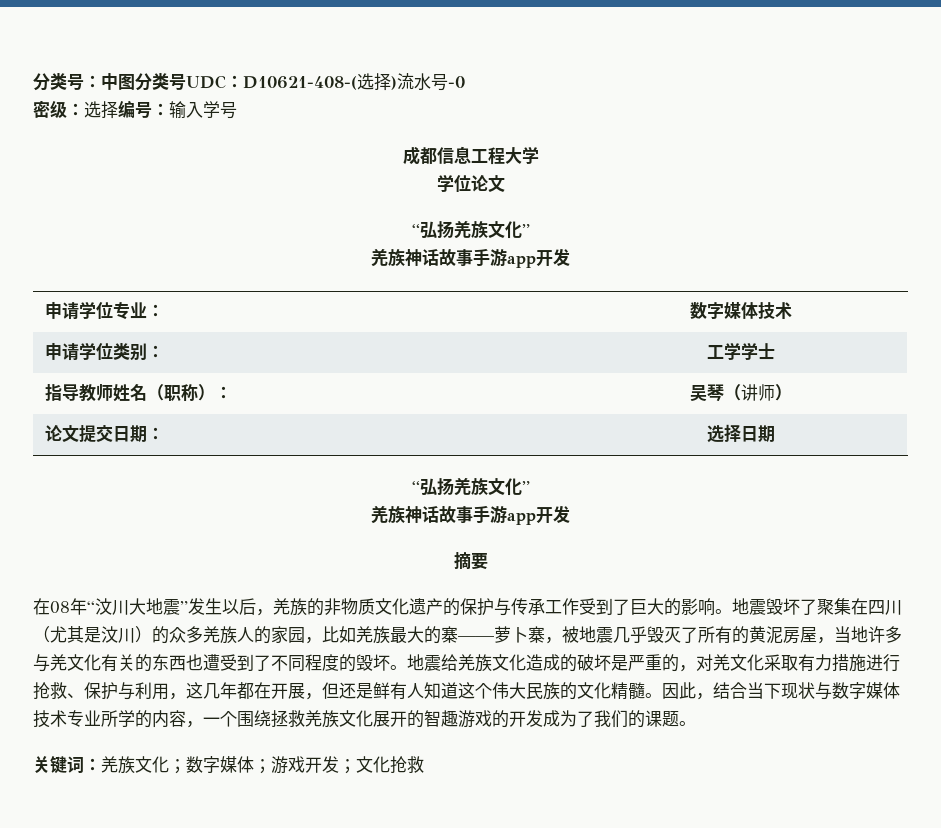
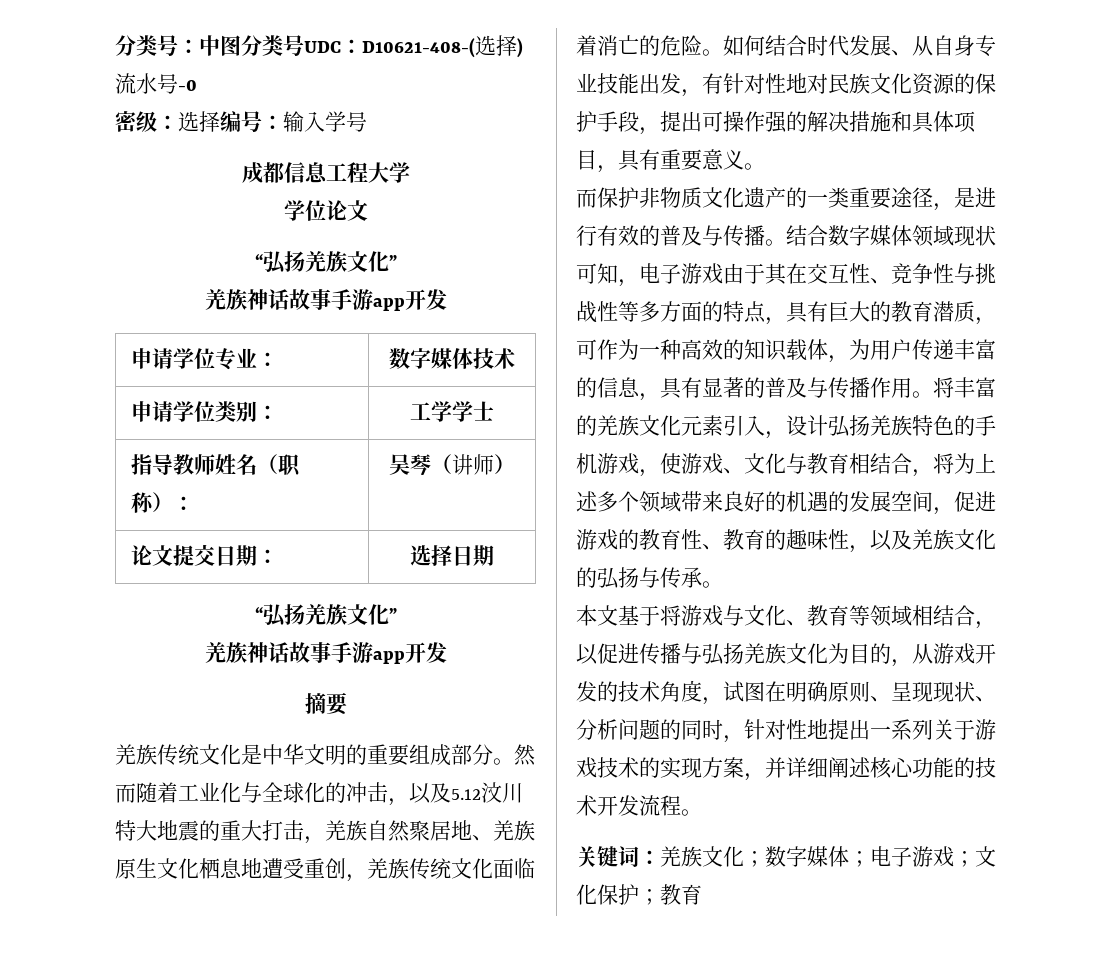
[33,598,902,616] [33,626,902,644] [33,654,900,672] [33,682,900,700] [33,710,679,728] 在08年“汶川大地震”发生以后，羌族的非物质文化遗产的保护与传承工作受到了巨大的影响。地震毁坏了聚集在四川（尤其是汶川）的众多羌族人的家园，比如羌族最大的寨——萝卜寨，被地震几乎毁灭了所有的黄泥房屋，当地许多与羌文化有关的东西也遭受到了不同程度的毁坏。地震给羌族文化造成的破坏是严重的，对羌文化采取有力措施进行抢救、保护与利用，这几年都在开展，但还是鲜有人知道这个伟大民族的文化精髓。因此，结合当下现状与数字媒体技术专业所学的内容，一个围绕拯救羌族文化展开的智趣游戏的开发成为了我们的课题 -> [115,744,536,766] [115,782,523,806] [115,820,535,844] [115,858,535,882] [576,35,996,57] [576,73,996,97] [576,111,976,135] [576,149,765,173] [576,187,996,211] [576,225,996,247] [576,263,996,287] [576,301,996,325] [576,339,996,363] [576,377,996,401] [576,415,996,439] [576,453,996,477] [576,491,996,515] [576,529,996,553] [576,567,723,590] [576,605,996,629] [576,643,996,667] [576,680,996,705] [576,719,996,743] [576,757,996,781] [576,795,681,816] 羌族传统文化是中华文明的重要组成部分。然而随着工业化与全球化的冲击，以及5.12汶川特大地震的重大打击，羌族自然聚居地、羌族原生文化栖息地遭受重创，羌族传统文化面临着消亡的危险。如何结合时代发展、从自身专业技能出发，有针对性地对民族文化资源的保护手段，提出可操作强的解决措施和具体项目，具有重要意义。 // 而保护非物质文化遗产的一类重要途径，是进行有效的普及与传播。结合数字媒体领域现状可知，电子游戏由于其在交互性、竞争性与挑战性等多方面的特点，具有巨大的教育潜质，可作为一种高效的知识载体，为用户传递丰富的信息，具有显著的普及与传播作用。将丰富的羌族文化元素引入，设计弘扬羌族特色的手机游戏，使游戏、文化与教育相结合，将为上述多个领域带来良好的机遇的发展空间，促进游戏的教育性、教育的趣味性，以及羌族文化的弘扬与传承。 // 本文基于将游戏与文化、教育等领域相结合，以促进传播与弘扬羌族文化为目的，从游戏开发的技术角度，试图在明确原则、呈现现状、分析问题的同时，针对性地提出一系列关于游戏技术的实现方案，并详细阐述核心功能的技术开发流程
[271,756,424,774] 游戏开发；文化抢救 -> [870,846,996,867] [576,884,702,905] 电子游戏；文化保护；教育

